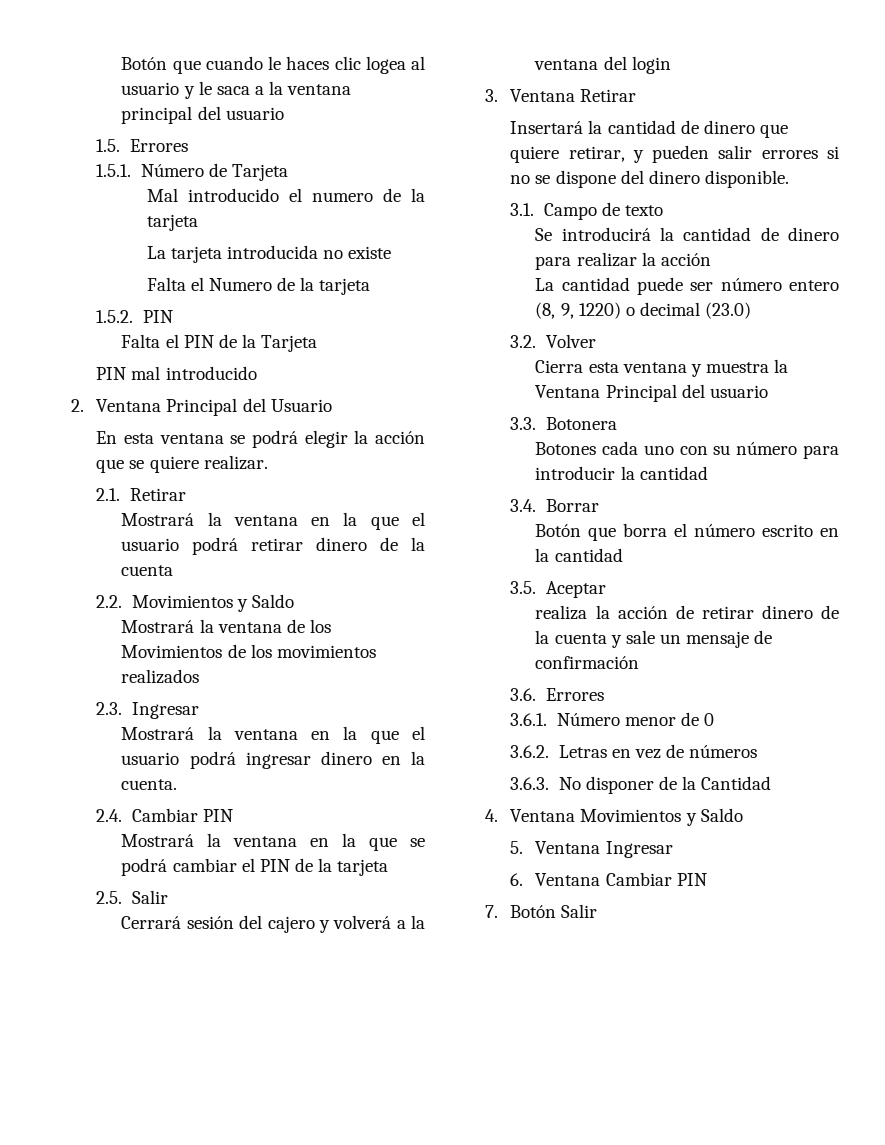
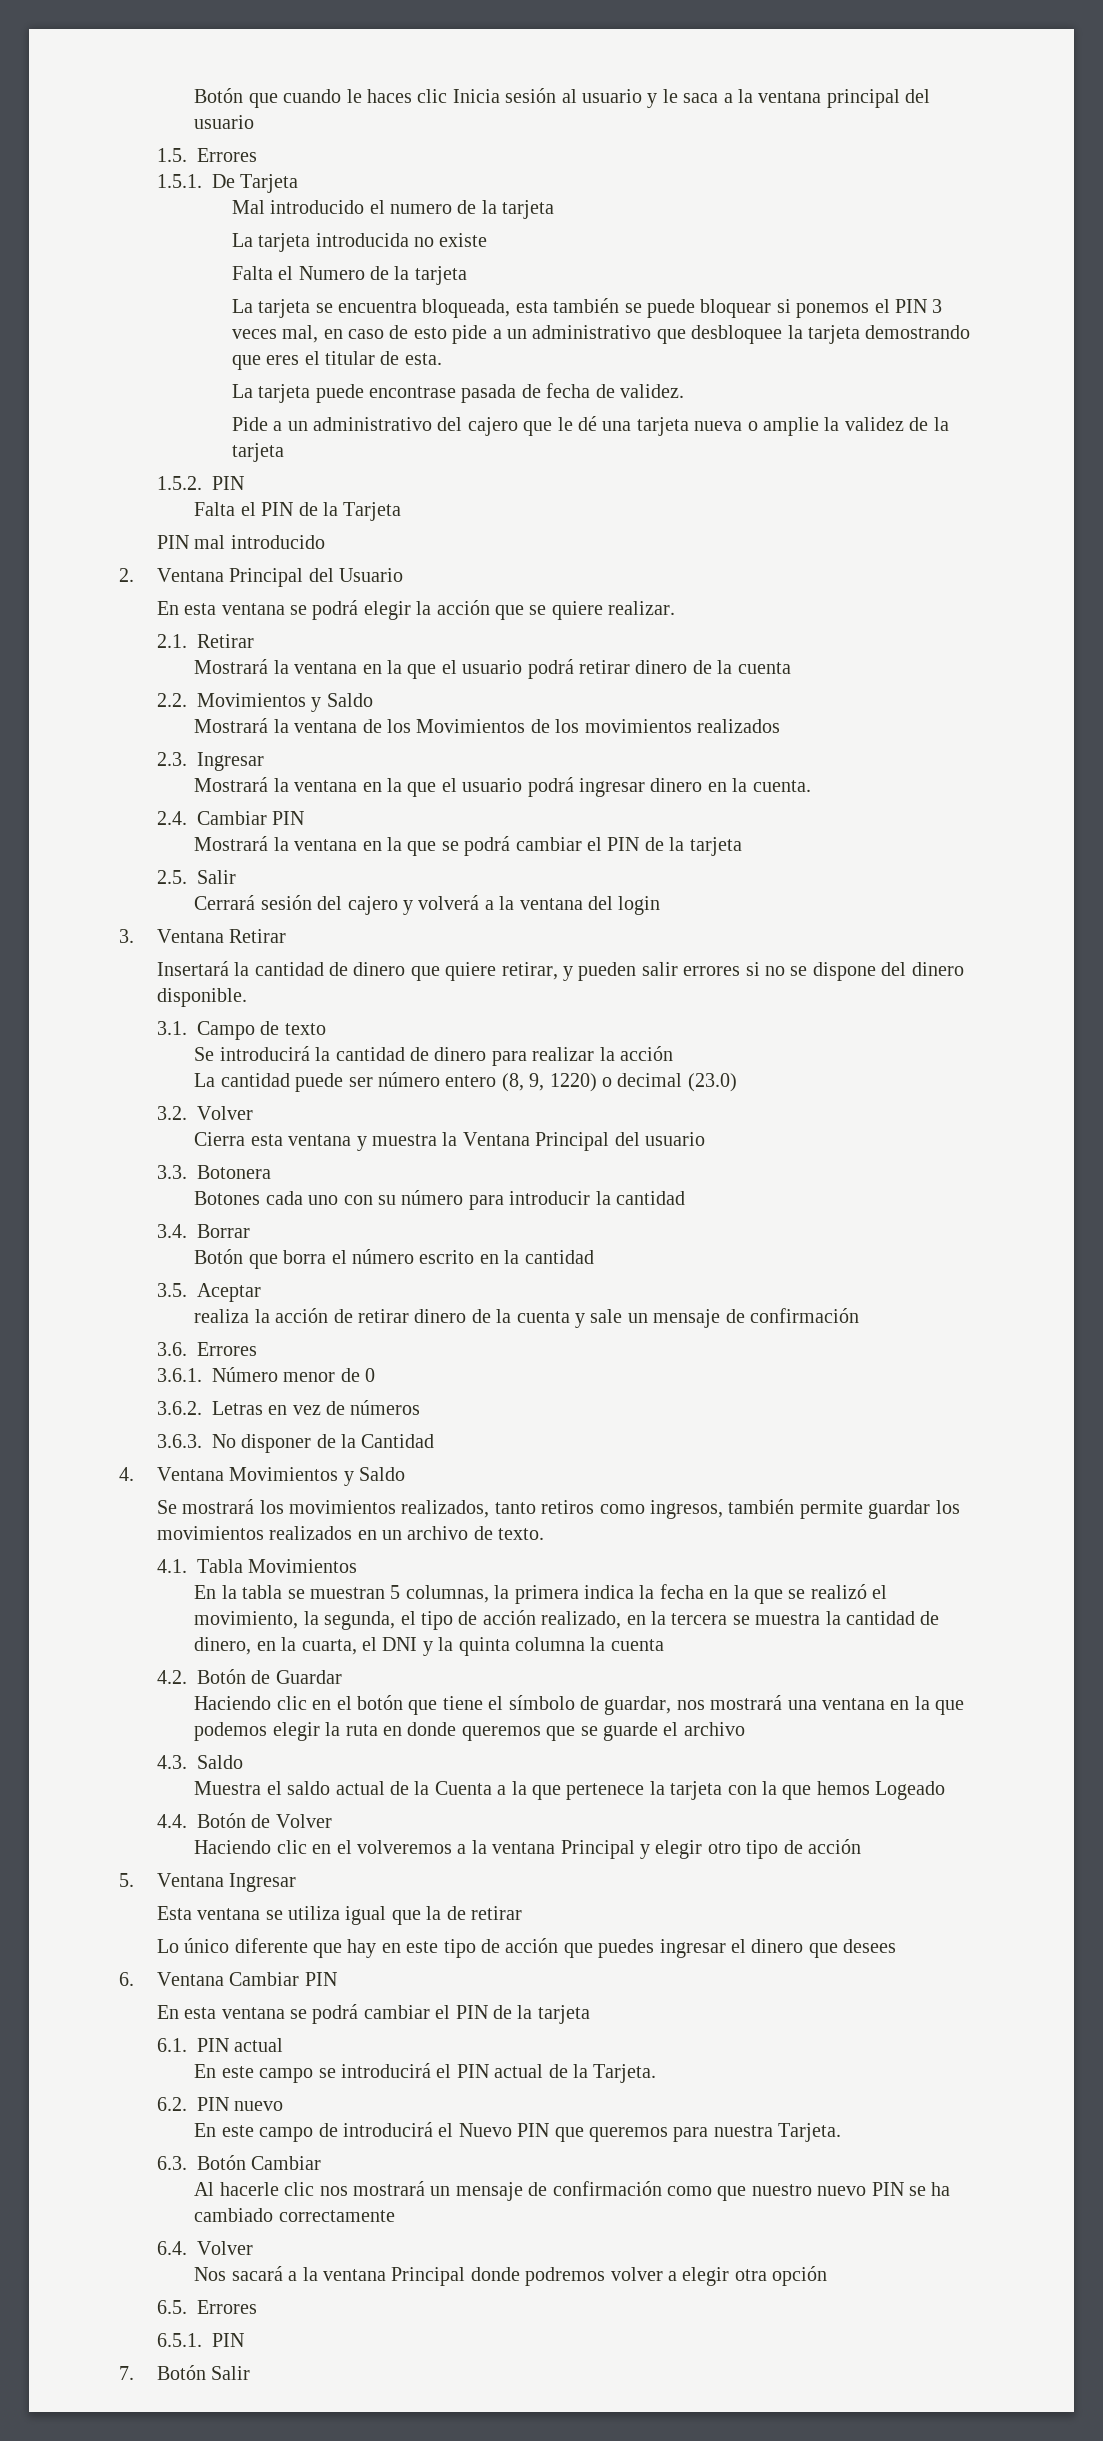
[365,56,406,74] logea -> [452,88,557,103] Inicia sesión
[140,163,227,177] Número de -> [211,174,235,188] De
(371, 286) none -> [231,298,943,318] [231,325,971,344] [231,351,442,370] [231,383,684,403] [231,416,949,436] [231,443,284,462] // La tarjeta se encuentra bloqueada, esta también se puede bloquear si ponemos el PIN 3 veces mal, en caso de esto pide a un administrativo que desbloquee la tarjeta demostrando que eres el titular de esta. // La tarjeta puede encontrase pasada de fecha de validez. // Pide a un administrativo del cajero que le dé una tarjeta nueva o amplie la validez de la tarjeta
[510,841,673,858] [510,872,672,886] 5. Ventana Ingresar // 6. Ventana Cambiar -> [156,1499,960,1519] [156,1526,545,1540] [156,1559,358,1573] [194,1584,888,1604] [194,1610,940,1630] [194,1637,664,1656] [156,1669,342,1684] [194,1695,965,1715] [194,1722,745,1741] [156,1755,243,1769] [194,1781,946,1800] [156,1813,332,1828] [194,1839,861,1859] [119,1873,297,1892] [156,1906,523,1925] [156,1938,897,1958] [119,1972,337,1986] [156,2004,590,2024] [156,2038,284,2052] [194,2063,657,2083] [156,2097,284,2111] [194,2122,842,2142] [156,2155,322,2170] [194,2181,951,2201] [194,2208,395,2222] [156,2241,253,2255] [194,2266,828,2286] [156,2300,257,2314] [156,2333,202,2347] Se mostrará los movimientos realizados, tanto retiros como ingresos, también permite guardar los movimientos realizados en un archivo de texto. // 4.1. Tabla Movimientos // En la tabla se muestran 5 columnas, la primera indica la fecha en la que se realizó el movimiento, la segunda, el tipo de acción realizado, en la tercera se muestra la cantidad de dinero, en la cuarta, el DNI y la quinta columna la cuenta // 4.2. Botón de Guardar // Haciendo clic en el botón que tiene el símbolo de guardar, nos mostrará una ventana en la que podemos elegir la ruta en donde queremos que se guarde el archivo // 4.3. Saldo // Muestra el saldo actual de la Cuenta a la que pertenece la tarjeta con la que hemos Logeado // 4.4. Botón de Volver // Haciendo clic en el volveremos a la ventana Principal y elegir otro tipo de acción // 5. Ventana Ingresar // Esta ventana se utiliza igual que la de retirar // Lo único diferente que hay en este tipo de acción que puedes ingresar el dinero que desees // 6. Ventana Cambiar PIN // En esta ventana se podrá cambiar el PIN de la tarjeta // 6.1. PIN actual // En este campo se introducirá el PIN actual de la Tarjeta. // 6.2. PIN nuevo // En este campo de introducirá el Nuevo PIN que queremos para nuestra Tarjeta. // 6.3. Botón Cambiar // Al hacerle clic nos mostrará un mensaje de confirmación como que nuestro nuevo PIN se ha cambiado correctamente // 6.4. Volver // Nos sacará a la ventana Principal donde podremos volver a elegir otra opción // 6.5. Errores // 6.5.1.

